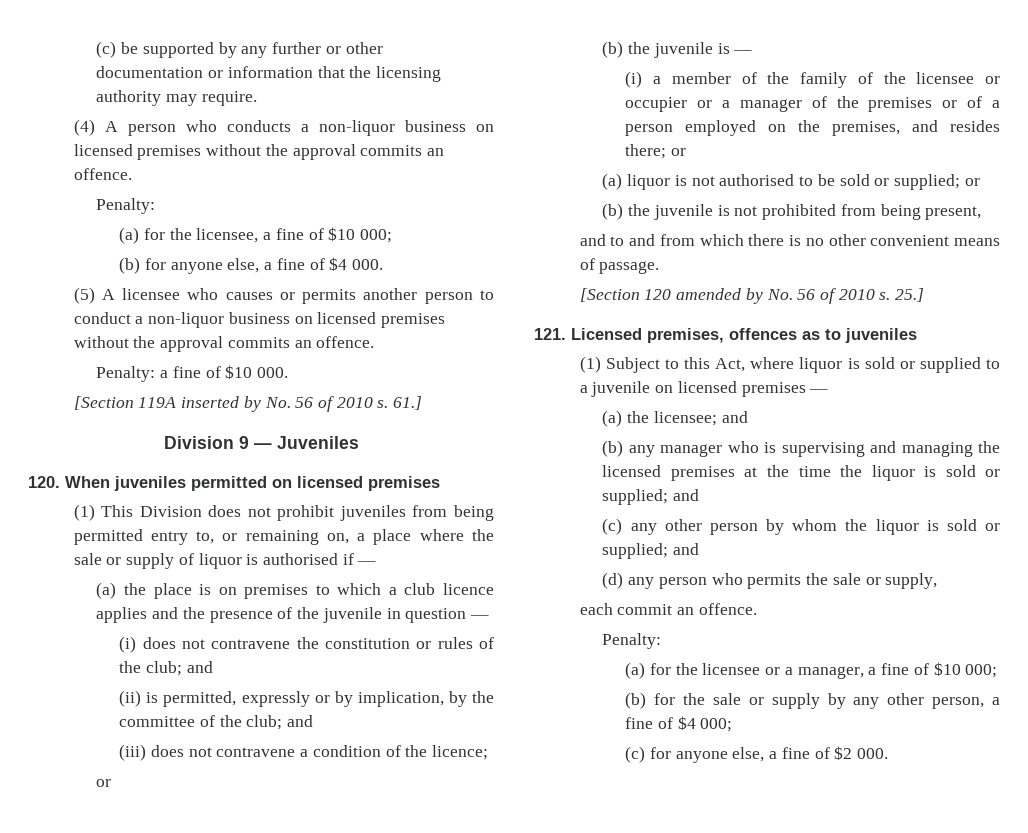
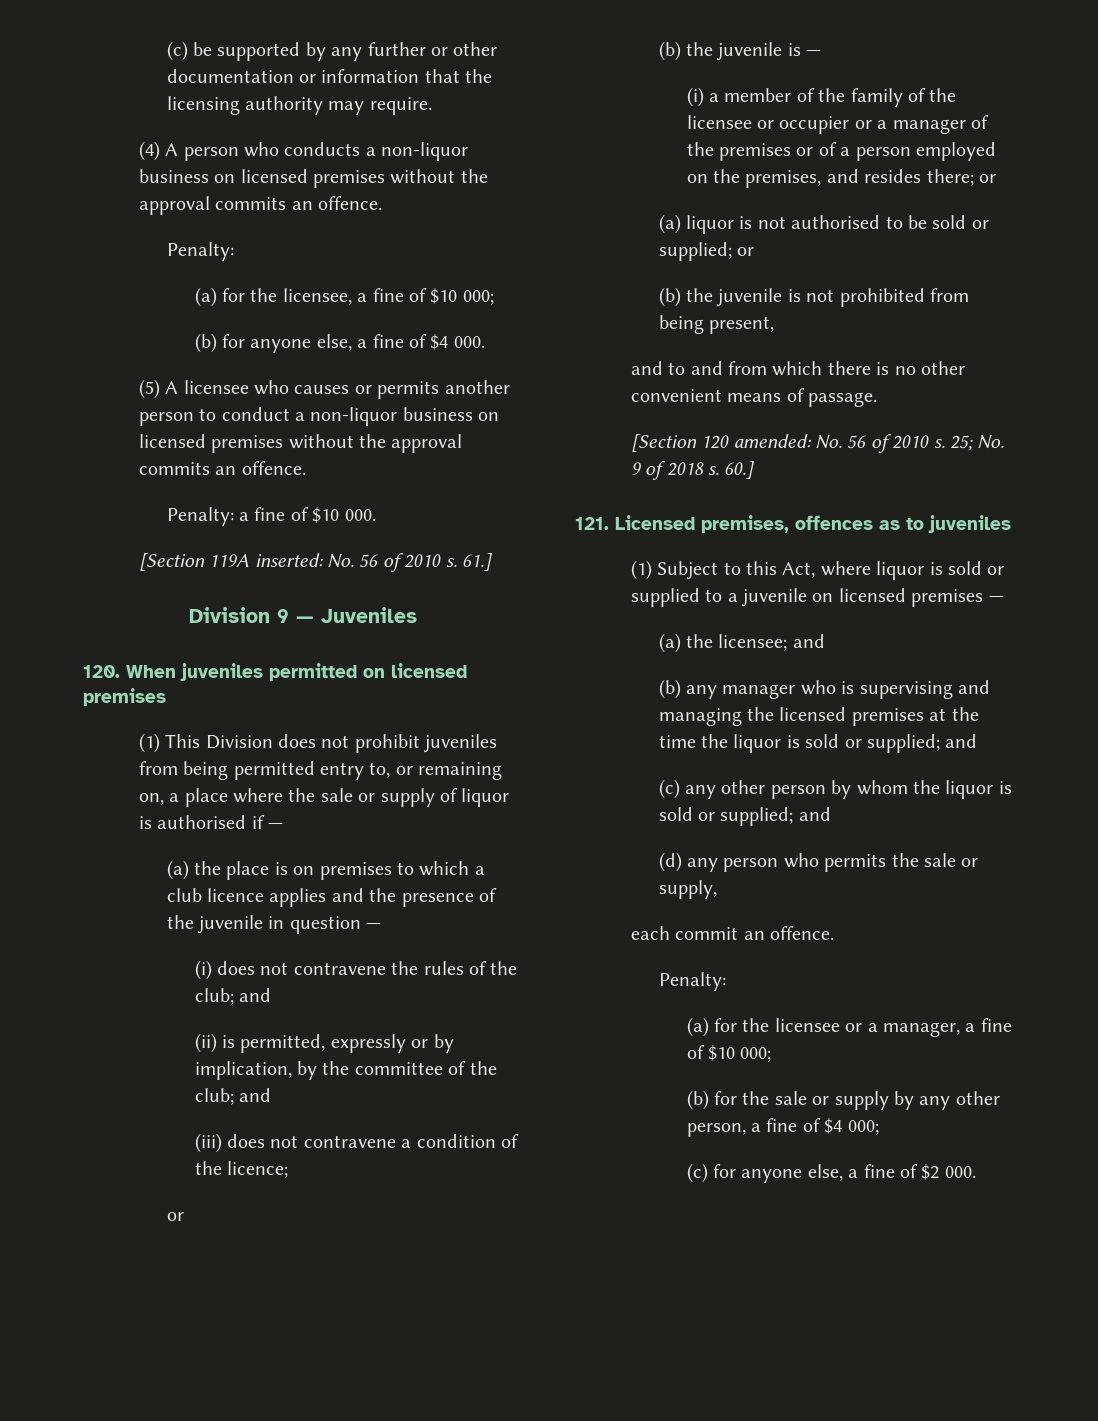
[181,396,261,412] inserted by -> [254,553,323,567] inserted:
[324,638,432,649] constitution or -> (419, 968) none
[676,288,925,304] amended by No. 56 of 2010 s. 25.] -> [733,434,1005,453] [630,461,755,480] amended: No. 56 of 2010 s. 25; No. 9 of 2018 s. 60.]

